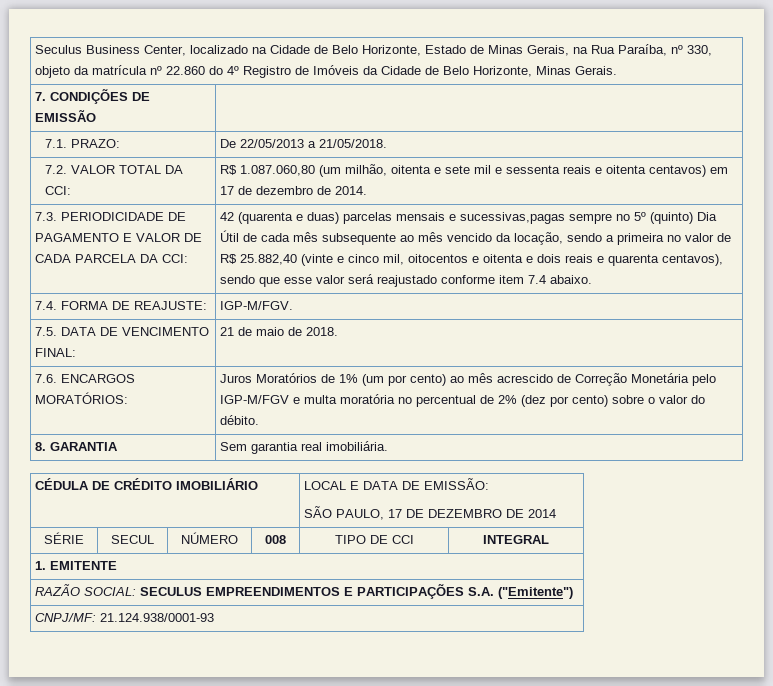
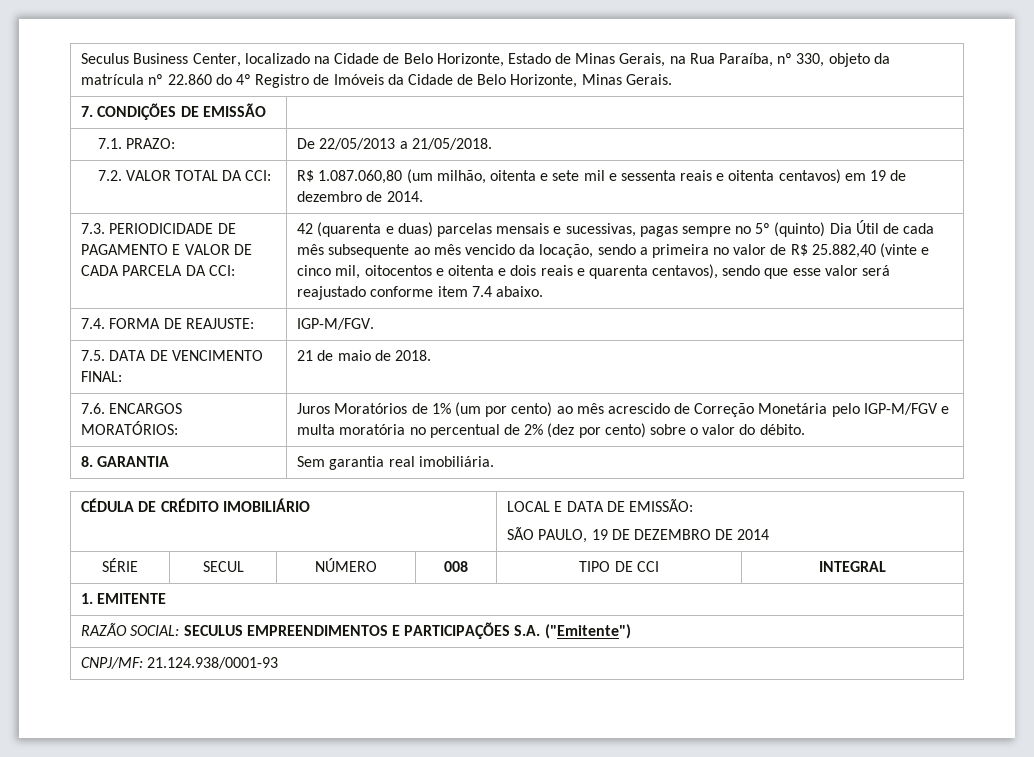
[220,186,235,195] 17 -> [869,170,886,181] 19
[460,212,566,224] sucessivas,pagas -> [565,223,678,237] sucessivas, pagas
[388,509,403,518] 17 -> [591,529,608,540] 19

